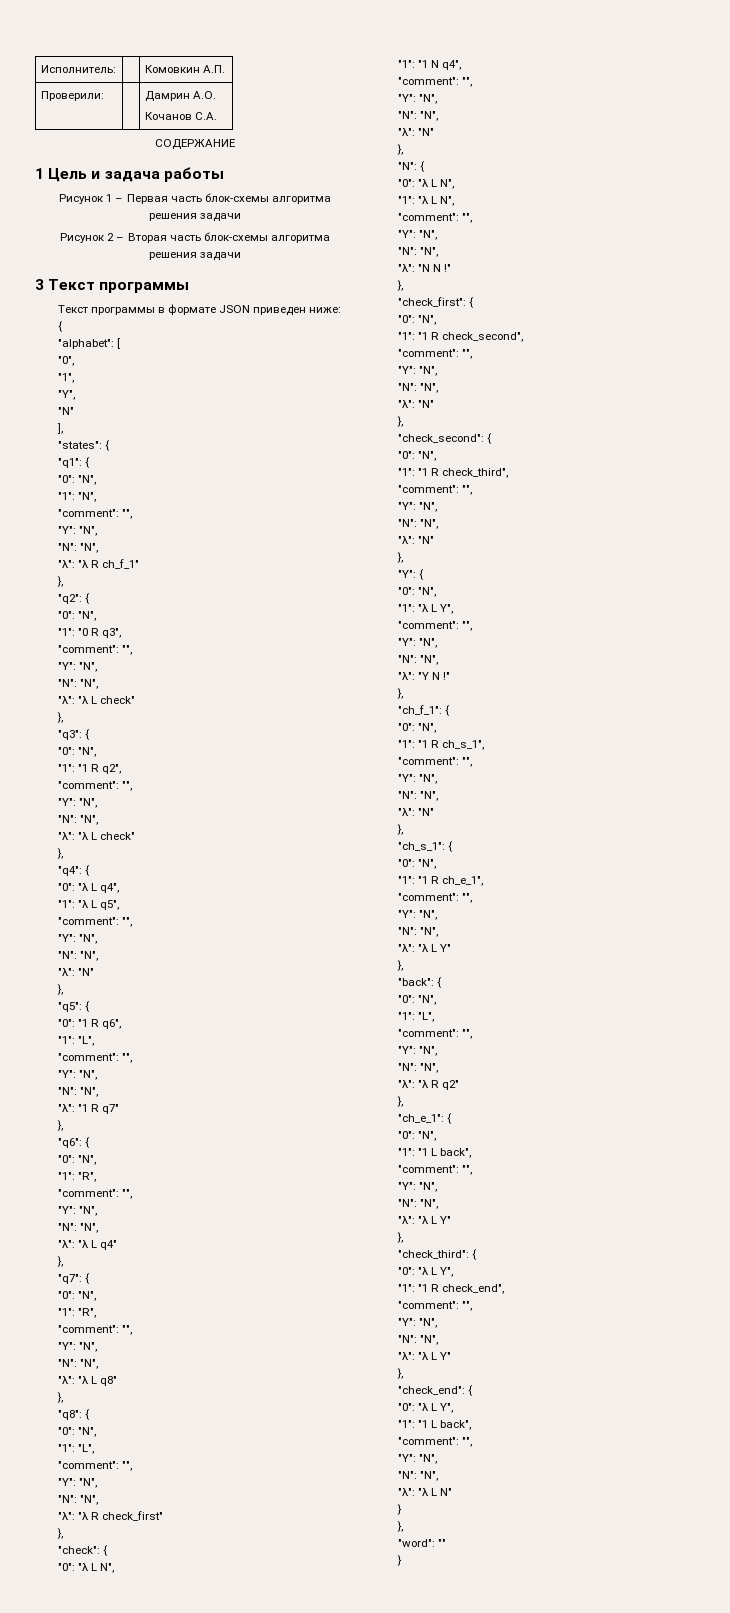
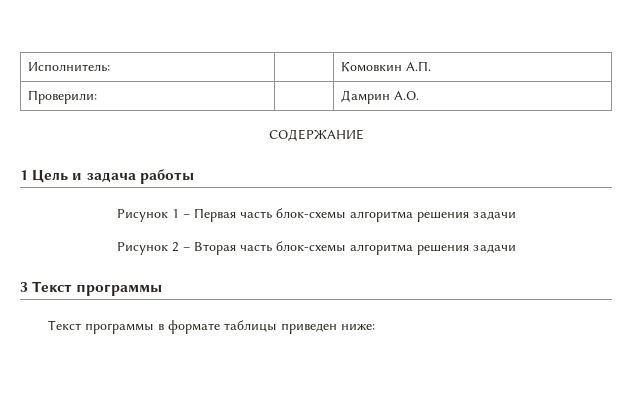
[144,112,217,120] // Кочанов С.А. -> (420, 95) none
[219,305,251,313] JSON -> [223,320,277,332] таблицы
[57,321,63,332] [57,338,120,349] [57,356,74,366] [57,373,74,383] [57,390,75,400] [57,407,74,415] [56,423,63,434] [57,440,110,451] [57,457,90,468] [57,475,96,485] [57,492,96,502] [57,509,132,519] [57,526,97,536] [57,543,98,553] [57,559,140,569] [56,576,63,587] [57,593,90,604] [57,611,96,621] [57,628,122,638] [57,645,132,655] [57,662,97,672] [57,679,98,689] [57,696,136,704] [56,712,63,723] [57,729,90,740] [57,747,96,757] [57,764,122,774] [57,781,132,791] [57,798,97,808] [57,815,98,825] [57,832,136,840] [56,848,63,859] [57,865,90,876] [57,883,120,893] [57,900,120,910] [57,917,132,927] [57,934,97,944] [57,951,98,961] [57,968,94,976] [56,984,63,995] [57,1001,90,1012] [57,1019,122,1029] [57,1036,94,1046] [57,1053,132,1063] [57,1070,97,1080] [57,1087,98,1097] [57,1104,120,1114] [56,1120,63,1131] [57,1137,90,1148] [57,1155,96,1165] [57,1172,96,1182] [57,1189,132,1199] [57,1206,97,1216] [57,1223,98,1233] [57,1240,118,1250] [56,1256,63,1267] [57,1273,90,1284] [57,1291,96,1301] [57,1308,96,1318] [57,1325,132,1335] [57,1342,97,1352] [57,1359,98,1369] [57,1376,118,1386] [56,1392,63,1403] [57,1409,90,1420] [57,1427,96,1437] [57,1444,94,1454] [57,1461,132,1471] [57,1478,97,1488] [57,1495,98,1505] [57,1511,164,1521] [56,1528,63,1539] [57,1545,108,1556] [57,1563,115,1573] [397,60,462,70] [397,77,472,87] [397,94,437,104] [397,111,438,121] [397,128,434,136] [396,144,403,155] [397,161,425,172] [397,179,455,189] [397,196,455,206] [397,213,472,223] [397,230,437,240] [397,247,438,257] [397,264,452,272] [396,280,403,291] [397,297,474,308] [397,315,436,325] [397,332,524,342] [397,349,472,359] [397,366,437,376] [397,383,438,393] [397,400,434,408] [396,416,403,427] [397,433,492,444] [397,451,436,461] [397,468,509,478] [397,485,472,495] [397,502,437,512] [397,519,438,529] [397,536,434,544] [396,552,403,563] [397,569,424,580] [397,587,436,597] [397,604,454,614] [397,621,472,631] [397,638,437,648] [397,655,438,665] [397,672,451,680] [396,688,403,699] [397,705,450,716] [397,723,436,733] [397,740,485,750] [397,757,472,767] [397,774,437,784] [397,791,438,801] [397,808,434,816] [396,824,403,835] [397,841,453,852] [397,859,436,869] [397,876,484,886] [397,893,472,903] [397,910,437,920] [397,927,438,937] [397,944,452,952] [396,960,403,971] [397,977,442,988] [397,995,436,1005] [397,1012,434,1022] [397,1029,472,1039] [397,1046,437,1056] [397,1063,438,1073] [397,1080,460,1090] [396,1096,403,1107] [397,1113,452,1124] [397,1131,436,1141] [397,1148,472,1158] [397,1165,472,1175] [397,1182,437,1192] [397,1199,438,1209] [397,1216,452,1224] [396,1232,403,1243] [397,1249,477,1260] [397,1267,454,1277] [397,1284,505,1294] [397,1301,472,1311] [397,1318,437,1328] [397,1335,438,1345] [397,1352,452,1360] [396,1368,403,1379] [397,1385,473,1396] [397,1403,454,1413] [397,1420,472,1430] [397,1437,472,1447] [397,1454,437,1464] [397,1471,438,1481] [397,1488,453,1496] [396,1504,402,1515] [396,1521,403,1532] [397,1539,446,1547] [396,1555,402,1566] // { // "alphabet": [ // "0", // "1", // "Y", // "N" // ], // "states": { // "q1": { // "0": "N", // "1": "N", // "comment": "", // "Y": "N", // "N": "N", // "λ": "λ R ch_f_1" // }, // "q2": { // "0": "N", // "1": "0 R q3", // "comment": "", // "Y": "N", // "N": "N", // "λ": "λ L check" // }, // "q3": { // "0": "N", // "1": "1 R q2", // "comment": "", // "Y": "N", // "N": "N", // "λ": "λ L check" // }, // "q4": { // "0": "λ L q4", // "1": "λ L q5", // "comment": "", // "Y": "N", // "N": "N", // "λ": "N" // }, // "q5": { // "0": "1 R q6", // "1": "L", // "comment": "", // "Y": "N", // "N": "N", // "λ": "1 R q7" // }, // "q6": { // "0": "N", // "1": "R", // "comment": "", // "Y": "N", // "N": "N", // "λ": "λ L q4" // }, // "q7": { // "0": "N", // "1": "R", // "comment": "", // "Y": "N", // "N": "N", // "λ": "λ L q8" // }, // "q8": { // "0": "N", // "1": "L", // "comment": "", // "Y": "N", // "N": "N", // "λ": "λ R check_first" // }, // "check": { // "0": "λ L N", // "1": "1 N q4", // "comment": "", // "Y": "N", // "N": "N", // "λ": "N" // }, // "N": { // "0": "λ L N", // "1": "λ L N", // "comment": "", // "Y": "N", // "N": "N", // "λ": "N N !" // }, // "check_first": { // "0": "N", // "1": "1 R check_second", // "comment": "", // "Y": "N", // "N": "N", // "λ": "N" // }, // "check_second": { // "0": "N", // "1": "1 R check_third", // "comment": "", // "Y": "N", // "N": "N", // "λ": "N" // }, // "Y": { // "0": "N", // "1": "λ L Y", // "comment": "", // "Y": "N", // "N": "N", // "λ": "Y N !" // }, // "ch_f_1": { // "0": "N", // "1": "1 R ch_s_1", // "comment": "", // "Y": "N", // "N": "N", // "λ": "N" // }, // "ch_s_1": { // "0": "N", // "1": "1 R ch_e_1", // "comment": "", // "Y": "N", // "N": "N", // "λ": "λ L Y" // }, // "back": { // "0": "N", // "1": "L", // "comment": "", // "Y": "N", // "N": "N", // "λ": "λ R q2" // }, // "ch_e_1": { // "0": "N", // "1": "1 L back", // "comment": "", // "Y": "N", // "N": "N", // "λ": "λ L Y" // }, // "check_third": { // "0": "λ L Y", // "1": "1 R check_end", // "comment": "", // "Y": "N", // "N": "N", // "λ": "λ L Y" // }, // "check_end": { // "0": "λ L Y", // "1": "1 L back", // "comment": "", // "Y": "N", // "N": "N", // "λ": "λ L N" // } // }, // "word": "" // } -> (375, 326) none

